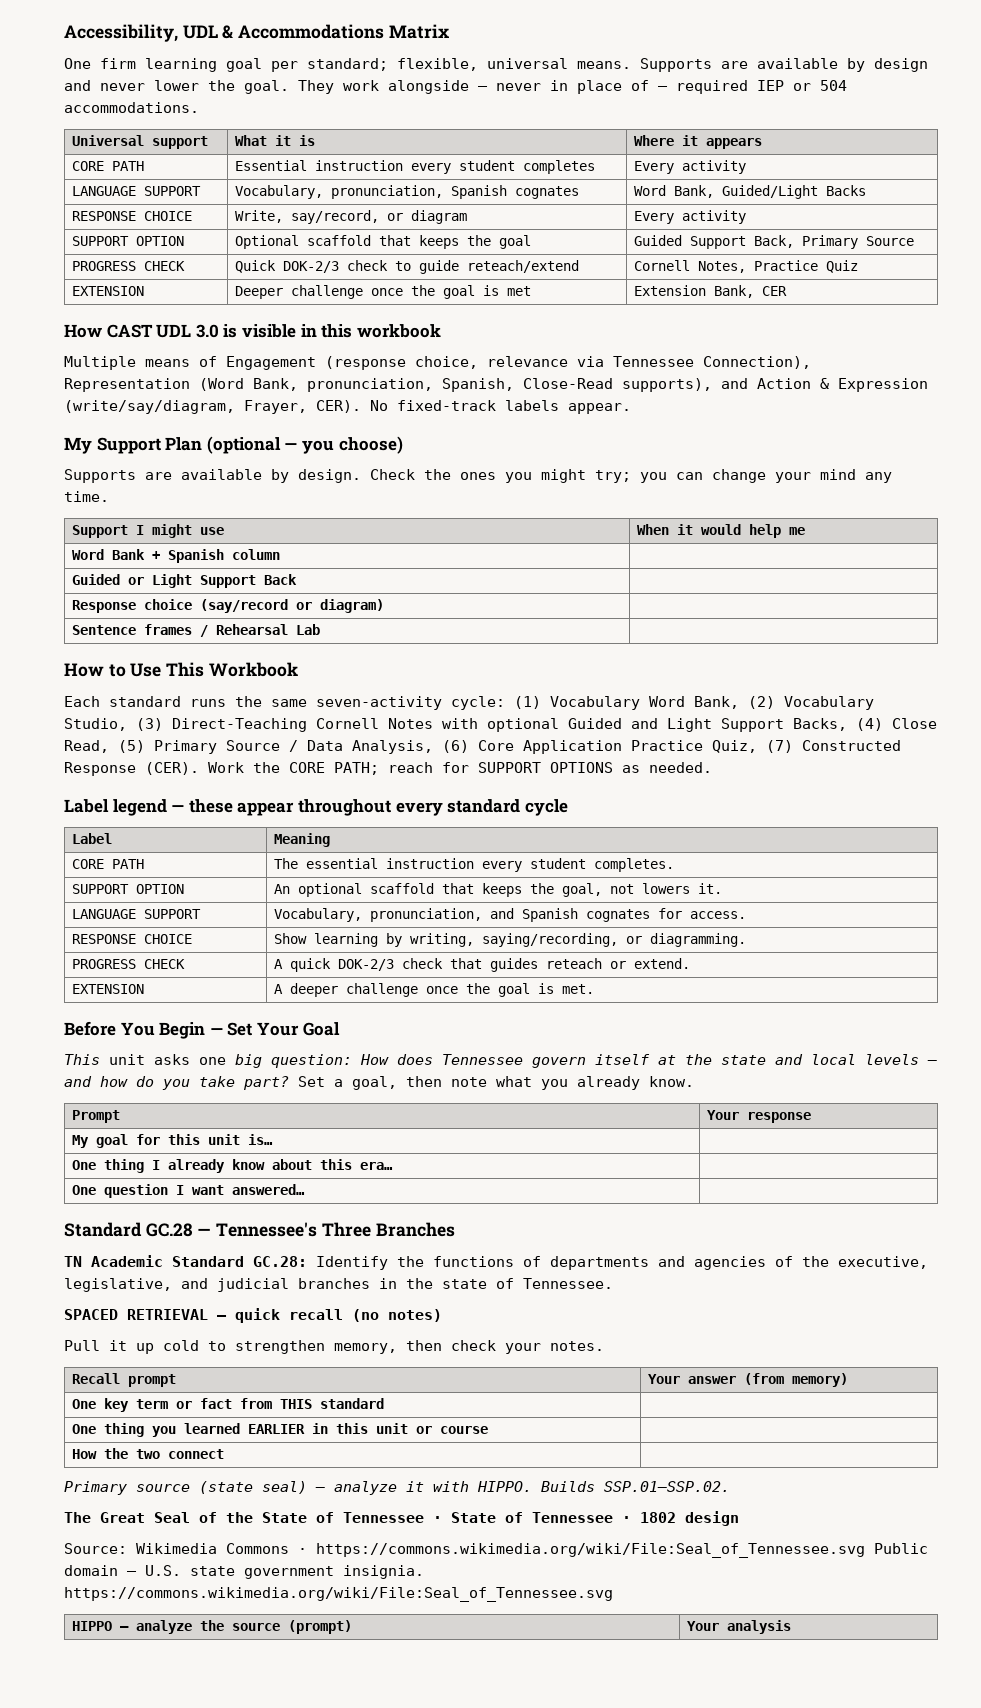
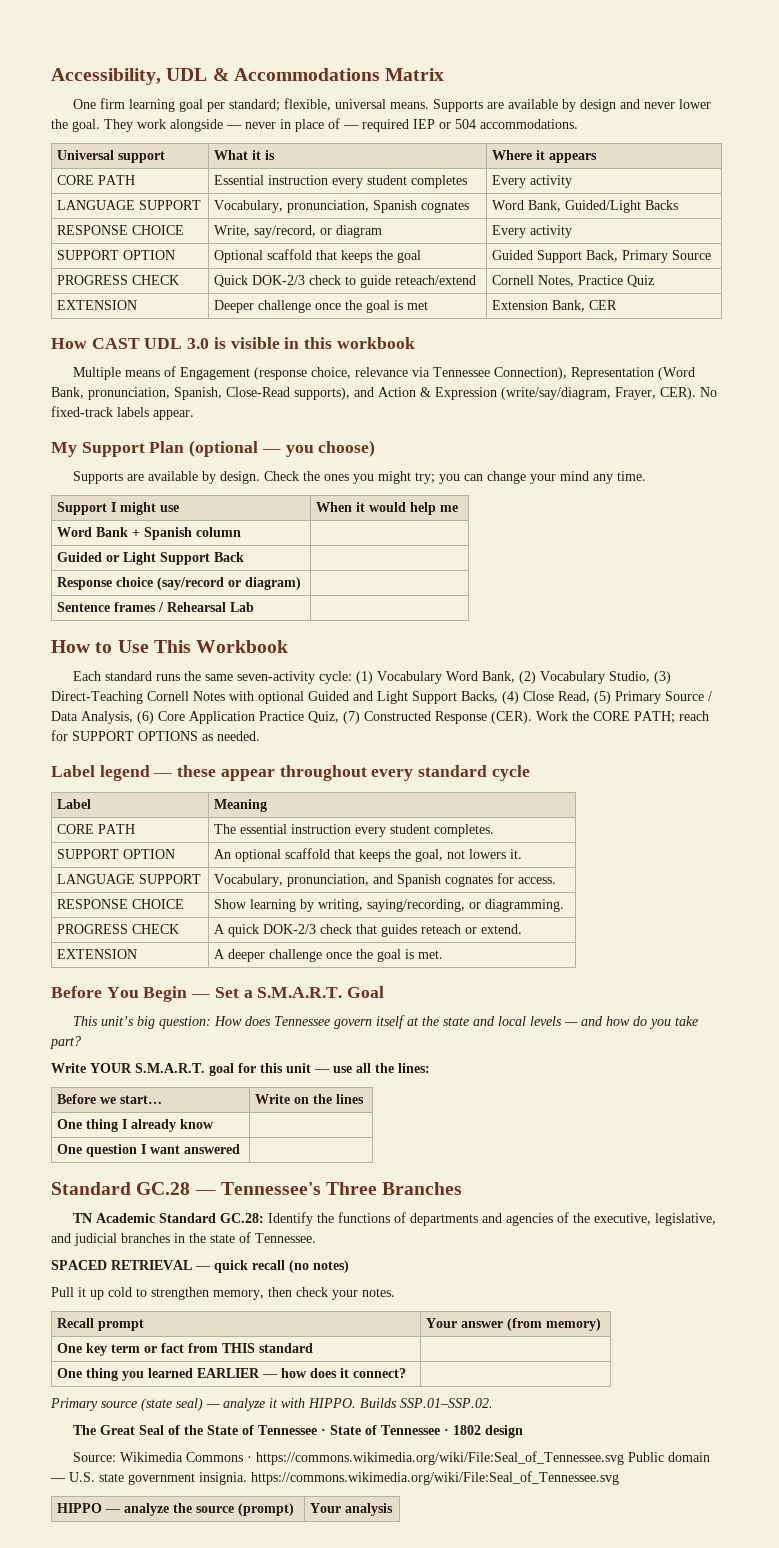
[256,1022,299,1036] Your -> [243,987,343,998] a S.M.A.R.T.
[109,1054,226,1065] unit asks one -> [101,1016,135,1026] unit’s
[298,1076,694,1090] [71,1110,120,1123] [706,1110,811,1123] [71,1134,273,1148] Set a goal, then note what you already know. // Prompt | Your response // My goal for this unit is… | -> [51,1063,430,1076] [56,1094,162,1104] [254,1094,364,1104] // Write YOUR S.M.A.R.T. goal for this unit — use all the lines: // Before we start… | Write on the lines
[271,1159,393,1170] about this era… -> (214, 1124) none
[231,1184,305,1195] answered… -> [183,1144,240,1154] answered
[311,1423,488,1434] [71,1448,224,1459] in this unit or course | // How the two connect -> [261,1368,406,1378] — how does it connect?

